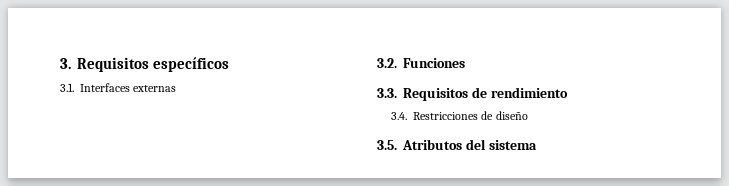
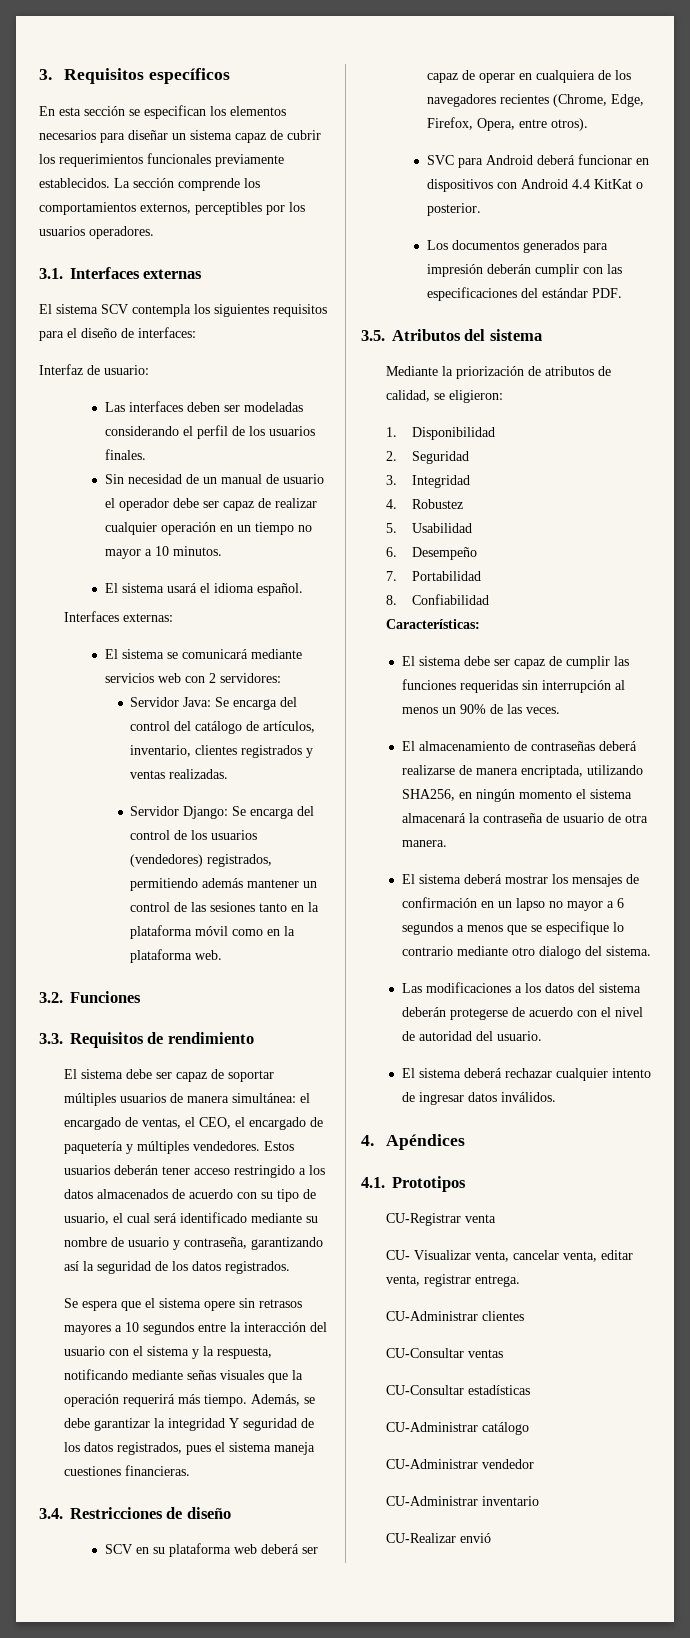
[60,83,177,92] 3.1. Interfaces externas -> [39,105,286,119] [39,130,321,143] [39,153,284,167] [39,178,260,191] [39,202,305,215] [39,226,154,239] [39,267,203,279] [39,304,327,317] [39,327,196,341] [39,364,149,375] [105,401,304,412] [105,425,316,439] [105,449,147,460] [105,474,325,484] [105,498,318,511] [105,522,313,535] [105,546,223,559] [105,583,304,596] [64,611,174,622] [105,649,303,659] [105,673,282,683] [130,697,298,710] [130,721,316,734] [130,745,314,758] [130,769,229,779] [130,806,315,819] [130,830,258,840] [130,854,273,867] [130,878,318,891] [130,902,320,912] [130,925,296,939] [130,949,223,963] En esta sección se especifican los elementos necesarios para diseñar un sistema capaz de cubrir los requerimientos funcionales previamente establecidos. La sección comprende los comportamientos externos, perceptibles por los usuarios operadores. // 3.1. Interfaces externas // El sistema SCV contempla los siguientes requisitos para el diseño de interfaces: // Interfaz de usuario: // Las interfaces deben ser modeladas considerando el perfil de los usuarios finales. // Sin necesidad de un manual de usuario el operador debe ser capaz de realizar cualquier operación en un tiempo no mayor a 10 minutos. // El sistema usará el idioma español. // Interfaces externas: // El sistema se comunicará mediante servicios web con 2 servidores: // Servidor Java: Se encarga del control del catálogo de artículos, inventario, clientes registrados y ventas realizadas. // Servidor Django: Se encarga del control de los usuarios (vendedores) registrados, permitiendo además mantener un control de las sesiones tanto en la plataforma móvil como en la plataforma web.
[391,111,528,120] [377,139,537,150] 3.4. Restricciones de diseño // 3.5. Atributos del sistema -> [64,1069,275,1082] [64,1093,311,1106] [64,1117,324,1130] [64,1141,295,1154] [64,1165,326,1178] [64,1189,317,1202] [64,1212,319,1225] [64,1237,324,1250] [64,1261,291,1274] [64,1298,303,1311] [64,1322,328,1335] [64,1346,273,1359] [64,1369,304,1383] [64,1394,316,1407] [64,1418,315,1431] [64,1442,316,1455] [64,1465,191,1476] [39,1507,231,1519] [105,1543,319,1557] [427,70,632,83] [427,94,645,107] [427,117,589,131] [427,154,650,168] [427,179,644,192] [427,203,482,216] [427,240,609,253] [427,264,623,277] [427,287,623,301] [361,329,542,341] [386,366,612,379] [386,390,504,403] [386,427,495,440] [386,451,469,464] [386,475,470,488] [386,499,463,509] [386,523,472,533] [386,547,477,560] [386,571,481,581] [386,594,489,605] [386,619,481,629] [401,656,629,669] [401,679,625,693] [401,704,560,714] [401,741,637,751] [401,765,643,778] [401,789,632,802] [401,813,648,823] [401,840,447,847] [401,874,639,887] [401,897,624,911] [401,921,624,935] [401,946,651,959] [401,982,641,993] [401,1007,643,1020] [401,1031,542,1041] [401,1068,651,1081] [401,1092,556,1105] [361,1134,466,1150] [361,1176,466,1192] [386,1213,497,1226] [386,1250,634,1262] [386,1274,521,1287] [386,1311,525,1321] [386,1348,504,1358] [386,1385,531,1395] [386,1422,530,1435] [386,1459,535,1469] [386,1496,540,1506] [386,1533,492,1543] El sistema debe ser capaz de soportar múltiples usuarios de manera simultánea: el encargado de ventas, el CEO, el encargado de paquetería y múltiples vendedores. Estos usuarios deberán tener acceso restringido a los datos almacenados de acuerdo con su tipo de usuario, el cual será identificado mediante su nombre de usuario y contraseña, garantizando así la seguridad de los datos registrados. // Se espera que el sistema opere sin retrasos mayores a 10 segundos entre la interacción del usuario con el sistema y la respuesta, notificando mediante señas visuales que la operación requerirá más tiempo. Además, se debe garantizar la integridad Y seguridad de los datos registrados, pues el sistema maneja cuestiones financieras. // 3.4. Restricciones de diseño // SCV en su plataforma web deberá ser capaz de operar en cualquiera de los navegadores recientes (Chrome, Edge, Firefox, Opera, entre otros). // SVC para Android deberá funcionar en dispositivos con Android 4.4 KitKat o posterior. // Los documentos generados para impresión deberán cumplir con las especificaciones del estándar PDF. // 3.5. Atributos del sistema // Mediante la priorización de atributos de calidad, se eligieron: // 1. Disponibilidad // 2. Seguridad // 3. Integridad // 4. Robustez // 5. Usabilidad // 6. Desempeño // 7. Portabilidad // 8. Confiabilidad // Características: // El sistema debe ser capaz de cumplir las funciones requeridas sin interrupción al menos un 90% de las veces. // El almacenamiento de contraseñas deberá realizarse de manera encriptada, utilizando SHA256, en ningún momento el sistema almacenará la contraseña de usuario de otra manera. // El sistema deberá mostrar los mensajes de confirmación en un lapso no mayor a 6 segundos a menos que se especifique lo contrario mediante otro dialogo del sistema. // Las modificaciones a los datos del sistema deberán protegerse de acuerdo con el nivel de autoridad del usuario. // El sistema deberá rechazar cualquier intento de ingresar datos inválidos. // 4. Apéndices // 4.1. Prototipos // CU-Registrar venta // CU- Visualizar venta, cancelar venta, editar venta, registrar entrega. // CU-Administrar clientes // CU-Consultar ventas // CU-Consultar estadísticas // CU-Administrar catálogo // CU-Administrar vendedor // CU-Administrar inventario // CU-Realizar envió

